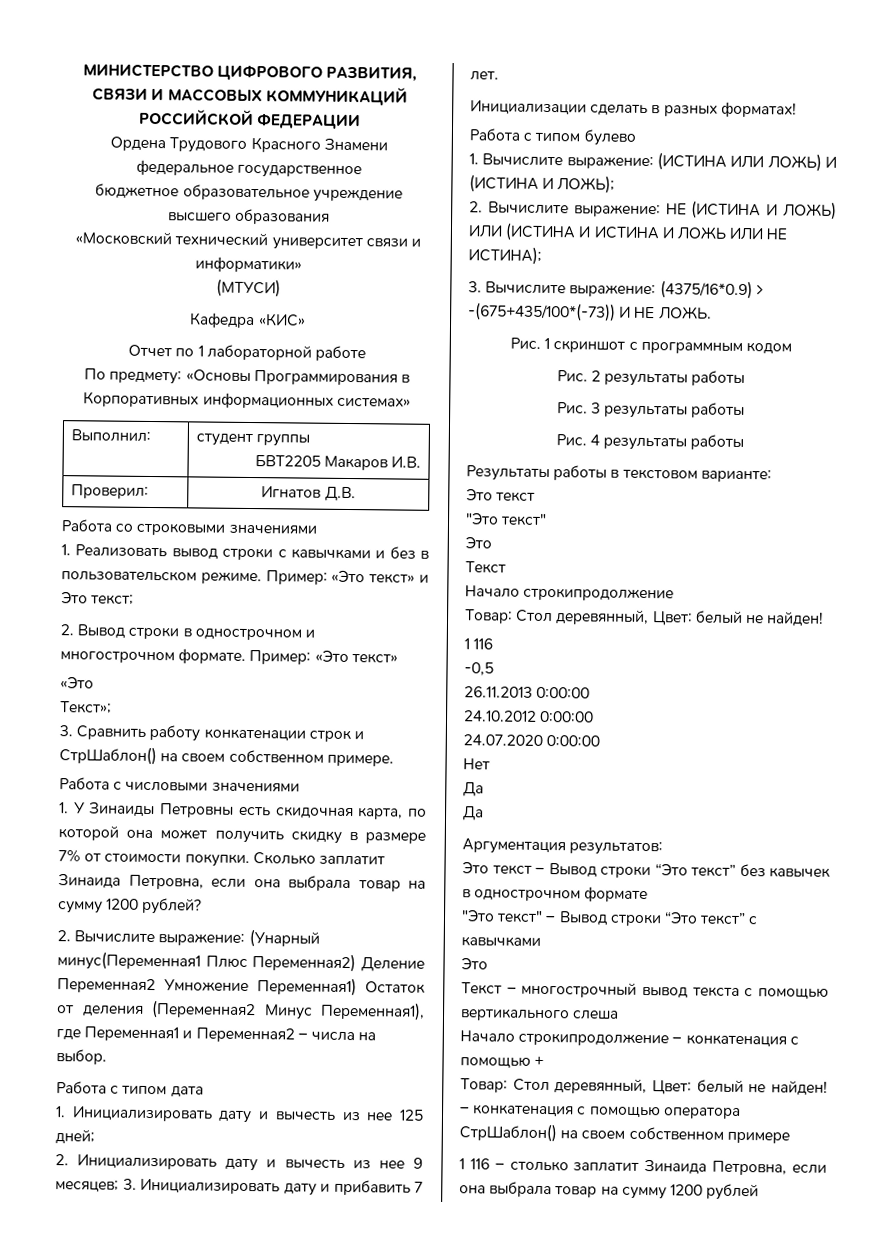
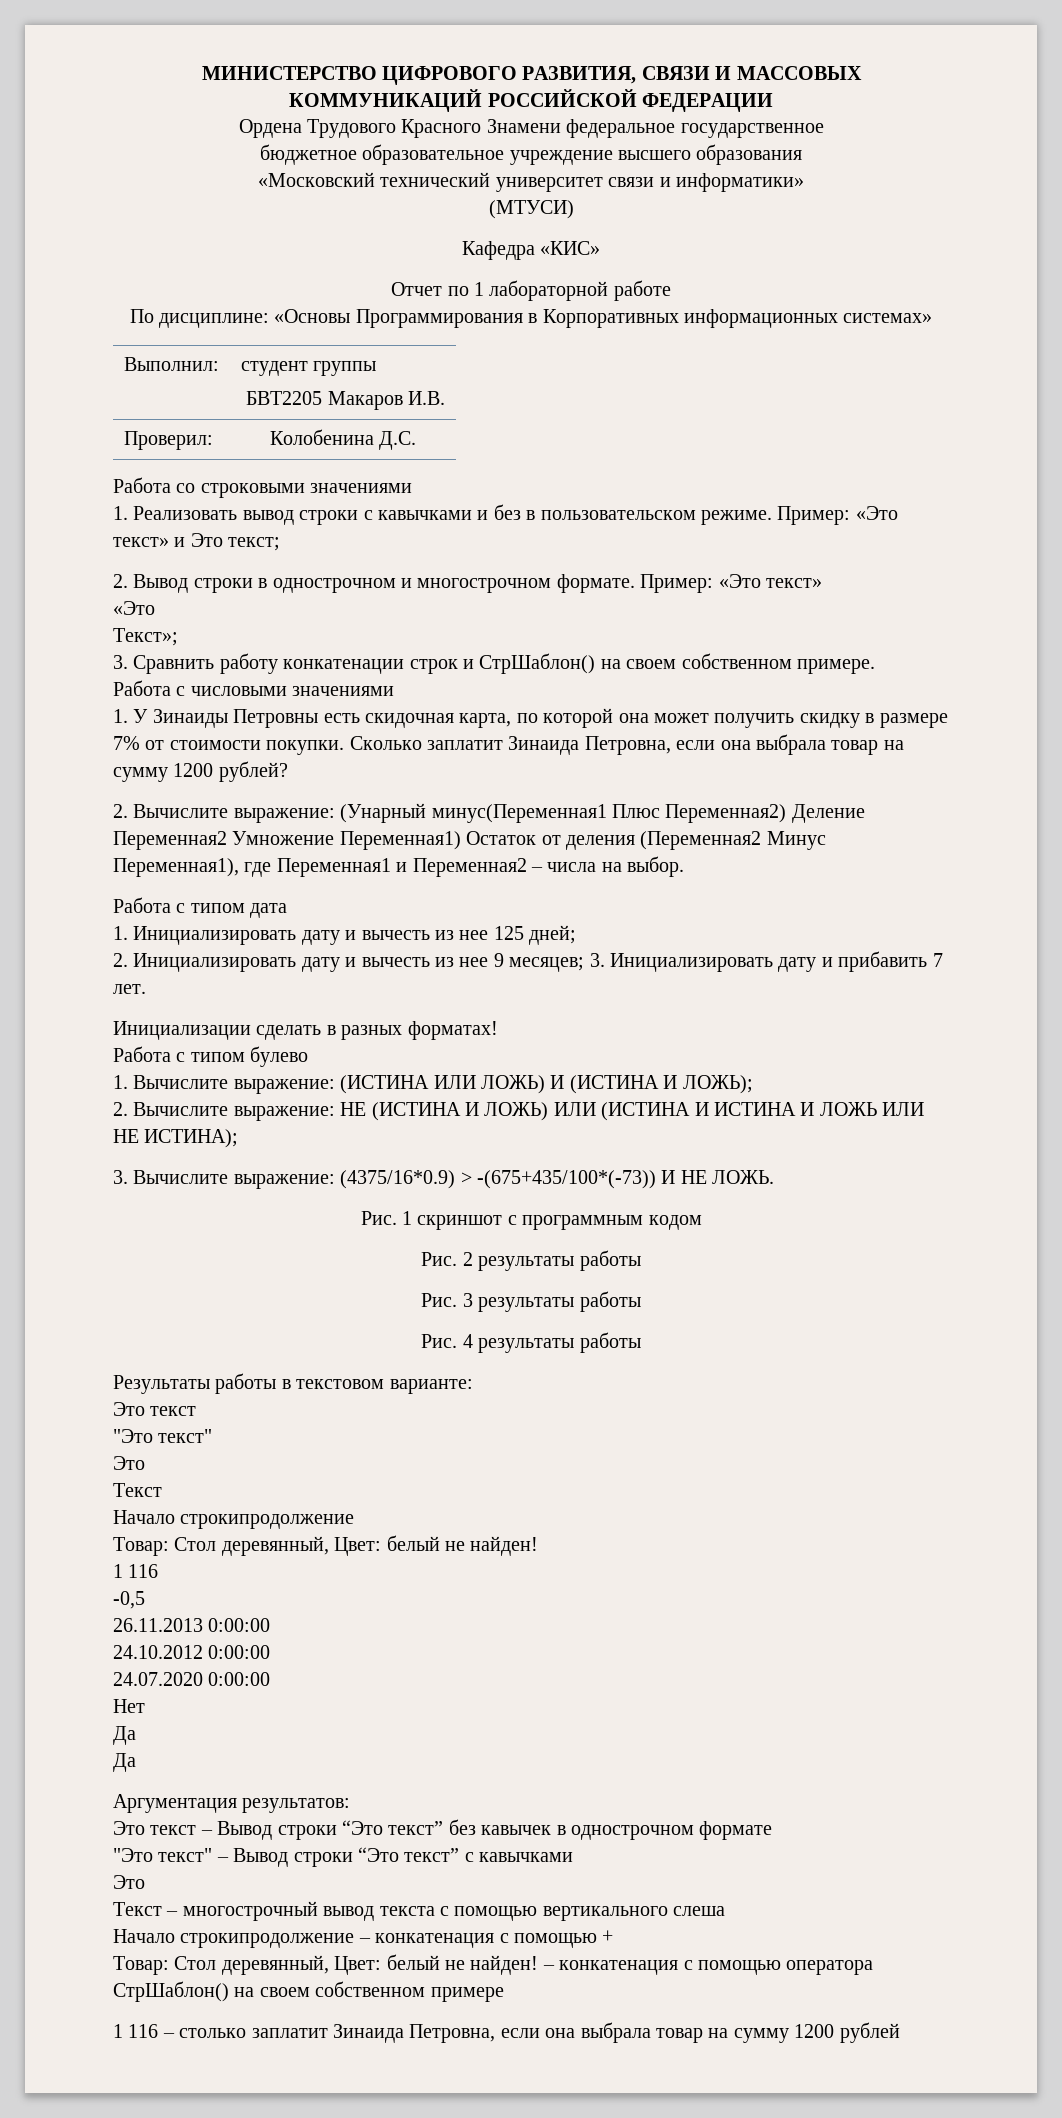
[109,370,183,385] предмету: -> [158,313,269,328] дисциплине:
[261,485,356,502] Игнатов Д.В. -> [269,429,417,450] Колобенина Д.С.

